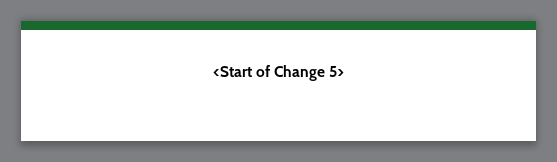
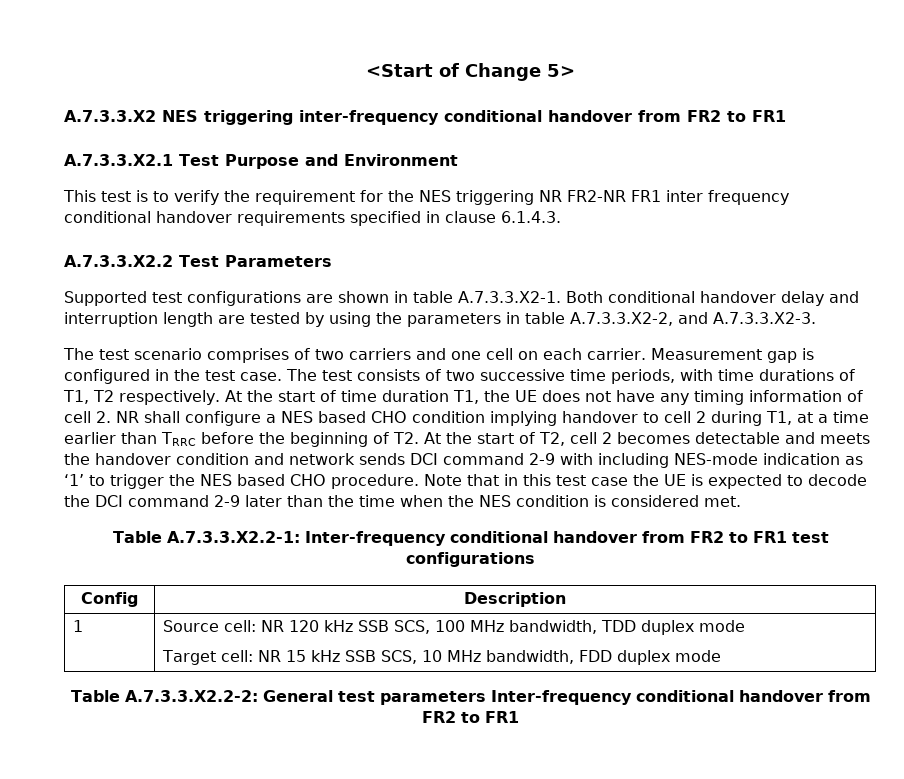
(345, 71) none -> [64,110,786,125] [64,154,458,169] [63,190,789,205] [64,211,561,226] [64,255,332,267] [64,291,859,306] [64,312,816,327] [63,348,814,363] [64,369,855,384] [63,390,863,405] [64,411,869,426] [64,432,870,447] [64,453,863,468] [64,474,867,489] [64,495,741,507] [112,531,829,546] [406,552,535,567] [81,592,138,607] [464,592,566,607] [73,620,84,632] [163,620,746,635] [162,650,722,665] [70,690,871,705] [422,711,519,723] // A.7.3.3.X2 NES triggering inter-frequency conditional handover from FR2 to FR1 // A.7.3.3.X2.1 Test Purpose and Environment // This test is to verify the requirement for the NES triggering NR FR2-NR FR1 inter frequency conditional handover requirements specified in clause 6.1.4.3. // A.7.3.3.X2.2 Test Parameters // Supported test configurations are shown in table A.7.3.3.X2-1. Both conditional handover delay and interruption length are tested by using the parameters in table A.7.3.3.X2-2, and A.7.3.3.X2-3. // The test scenario comprises of two carriers and one cell on each carrier. Measurement gap is configured in the test case. The test consists of two successive time periods, with time durations of T1, T2 respectively. At the start of time duration T1, the UE does not have any timing information of cell 2. NR shall configure a NES based CHO condition implying handover to cell 2 during T1, at a time earlier than TRRC before the beginning of T2. At the start of T2, cell 2 becomes detectable and meets the handover condition and network sends DCI command 2-9 with including NES-mode indication as ‘1’ to trigger the NES based CHO procedure. Note that in this test case the UE is expected to decode the DCI command 2-9 later than the time when the NES condition is considered met. // Table A.7.3.3.X2.2-1: Inter-frequency conditional handover from FR2 to FR1 test configurations // Config | Description // 1 | Source cell: NR 120 kHz SSB SCS, 100 MHz bandwidth, TDD duplex mode // Target cell: NR 15 kHz SSB SCS, 10 MHz bandwidth, FDD duplex mode // Table A.7.3.3.X2.2-2: General test parameters Inter-frequency conditional handover from FR2 to FR1

